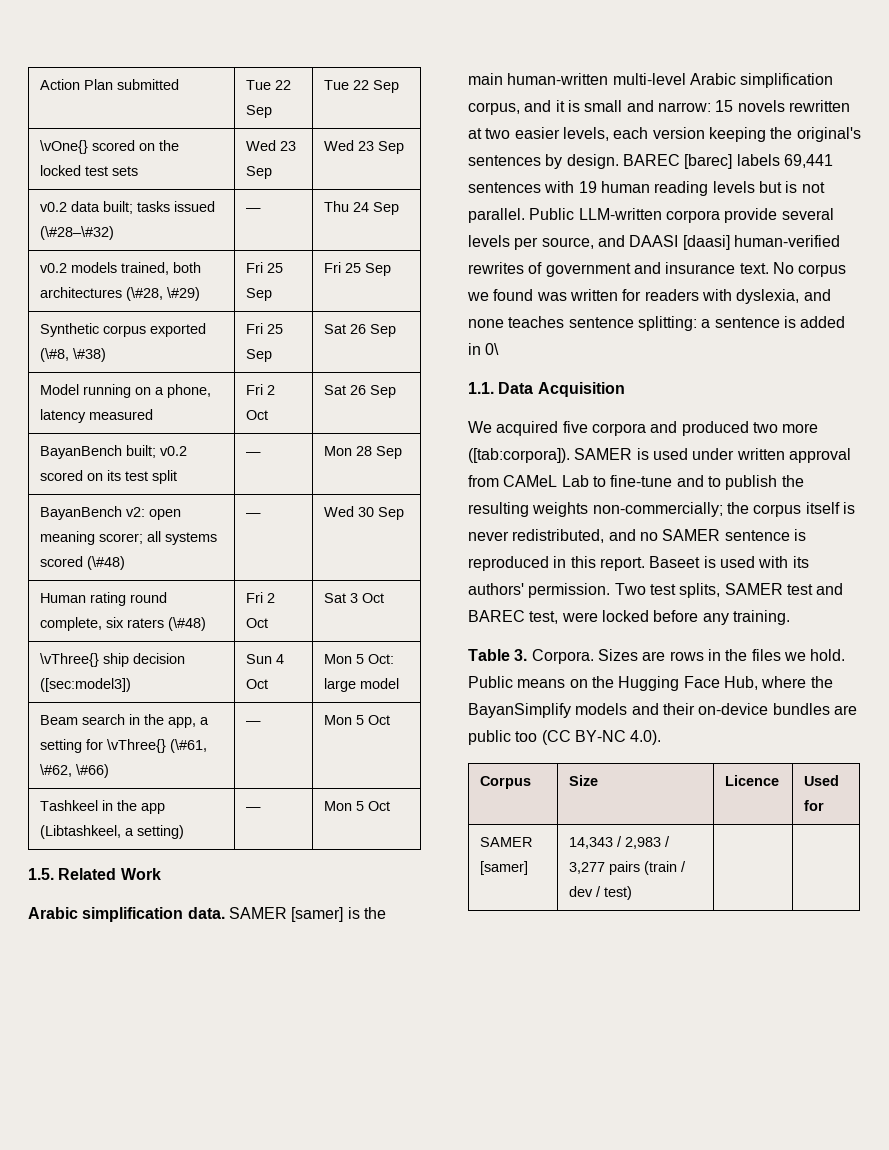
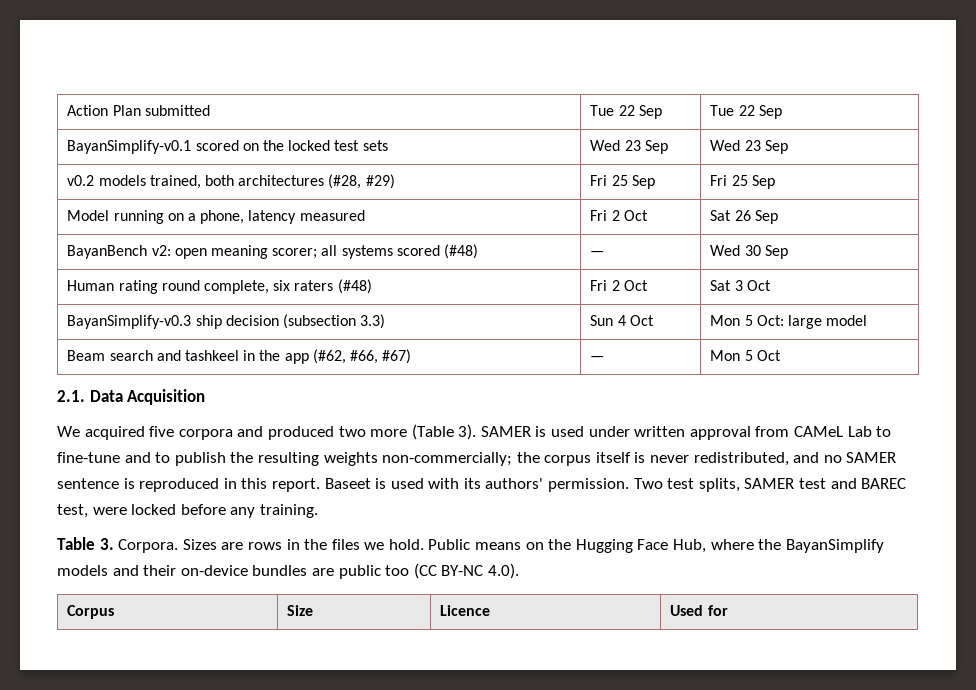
[40,140,89,154] \vOne{} -> [67,140,192,154] BayanSimplify-v0.1
[40,201,216,214] [40,226,115,240] [246,208,262,212] [324,201,400,215] // v0.2 data built; tasks issued (\#28–\#32) | — | Thu 24 Sep -> (788, 147) none
[126,287,201,301] (\#28, \#29) -> [328,174,395,189] (#28, #29)
[40,323,207,337] [40,348,107,362] [246,323,284,334] [246,349,273,362] [324,324,397,337] // Synthetic corpus exported (\#8, \#38) | Fri 25 Sep | Sat 26 Sep -> (775, 182) none
[40,445,188,459] [40,470,178,484] [246,452,262,456] [324,446,403,459] // BayanBench built; v0.2 scored on its test split | — | Mon 28 Sep -> (778, 217) none
[87,556,126,570] (\#48) -> [443,244,478,259] (#48)
[168,617,207,631] (\#48) -> [337,279,372,294] (#48)
[40,653,100,667] \vThree{} -> [67,315,192,329] BayanSimplify-v0.3
[40,678,132,692] ([sec:model3]) -> [282,314,386,329] (subsection 3.3)
[129,714,210,728] [40,739,208,753] [40,764,110,778] [246,721,262,725] [324,715,391,725] [40,800,166,814] [40,825,185,839] [246,807,262,811] [324,801,391,811] [28,868,161,880] [28,907,386,922] [468,73,834,88] [468,100,850,115] [468,127,861,142] [468,154,833,169] [468,181,825,196] [468,208,834,223] [468,235,840,250] [468,262,847,277] [467,289,831,304] [468,316,846,331] [468,343,500,355] [468,382,494,394] in the app, a setting for \vThree{} (\#61, \#62, \#66) | — | Mon 5 Oct // Tashkeel in the app (Libtashkeel, a setting) | — | Mon 5 Oct // 1.5. Related Work // Arabic simplification data. SAMER [samer] is the main human-written multi-level Arabic simplification corpus, and it is small and narrow: 15 novels rewritten at two easier levels, each version keeping the original's sentences by design. BAREC [barec] labels 69,441 sentences with 19 human reading levels but is not parallel. Public LLM-written corpora provide several levels per source, and DAASI [daasi] human-verified rewrites of government and insurance text. No corpus we found was written for readers with dyslexia, and none teaches sentence splitting: a sentence is added in 0\ // 1.1. -> [156,349,412,364] [590,356,605,361] [710,350,781,361] [57,390,85,402] and tashkeel in the app (#62, #66, #67) | — | Mon 5 Oct // 2.1.
[468,448,570,463] ([tab:corpora]). -> [411,424,477,440] (Table 3).
[480,837,533,847] [480,861,529,875] [569,836,671,849] [569,861,687,875] [569,886,633,900] // SAMER [samer] | 14,343 / 2,983 / 3,277 pairs (train / dev / test) | | -> (728, 610) none

